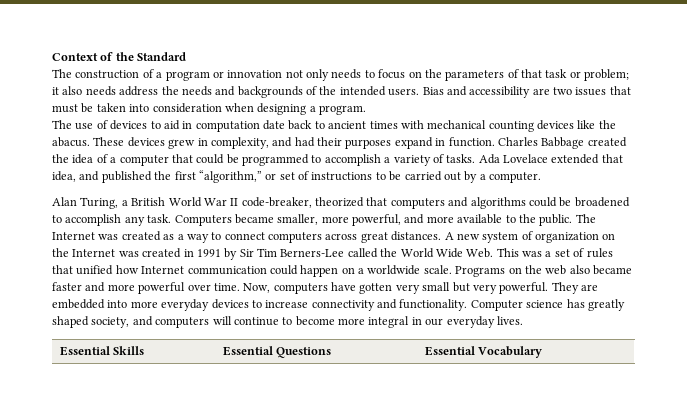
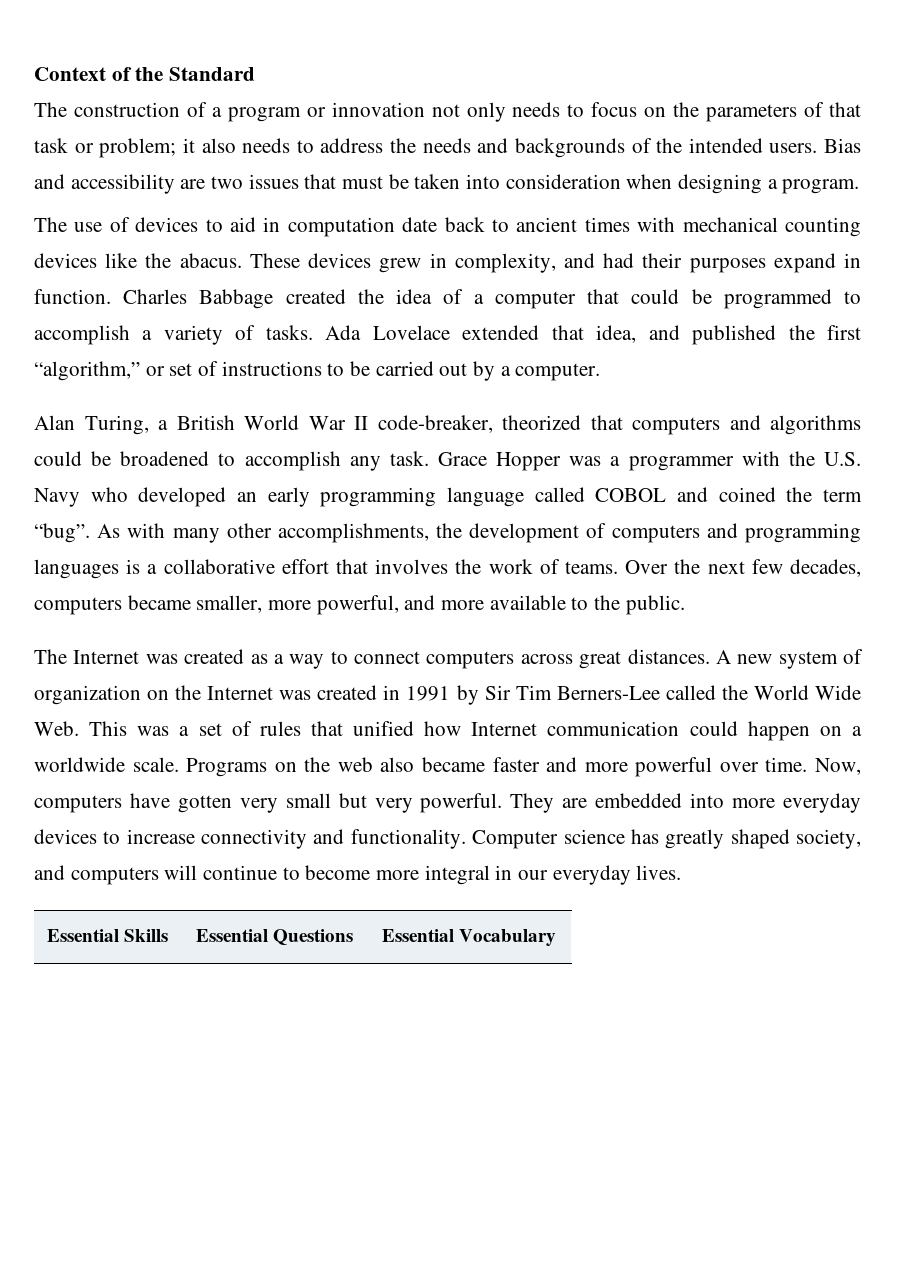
(116, 91) none -> [296,140,314,153] to
[174,215,232,226] Computers -> [438,451,861,471] [34,487,862,507] [34,523,861,543] [34,559,862,579] [34,597,122,615] Grace Hopper was a programmer with the U.S. Navy who developed an early programming language called COBOL and coined the term “bug”. As with many other accomplishments, the development of computers and programming languages is a collaborative effort that involves the work of teams. Over the next few decades, computers
(573, 220) none -> (685, 605) //

